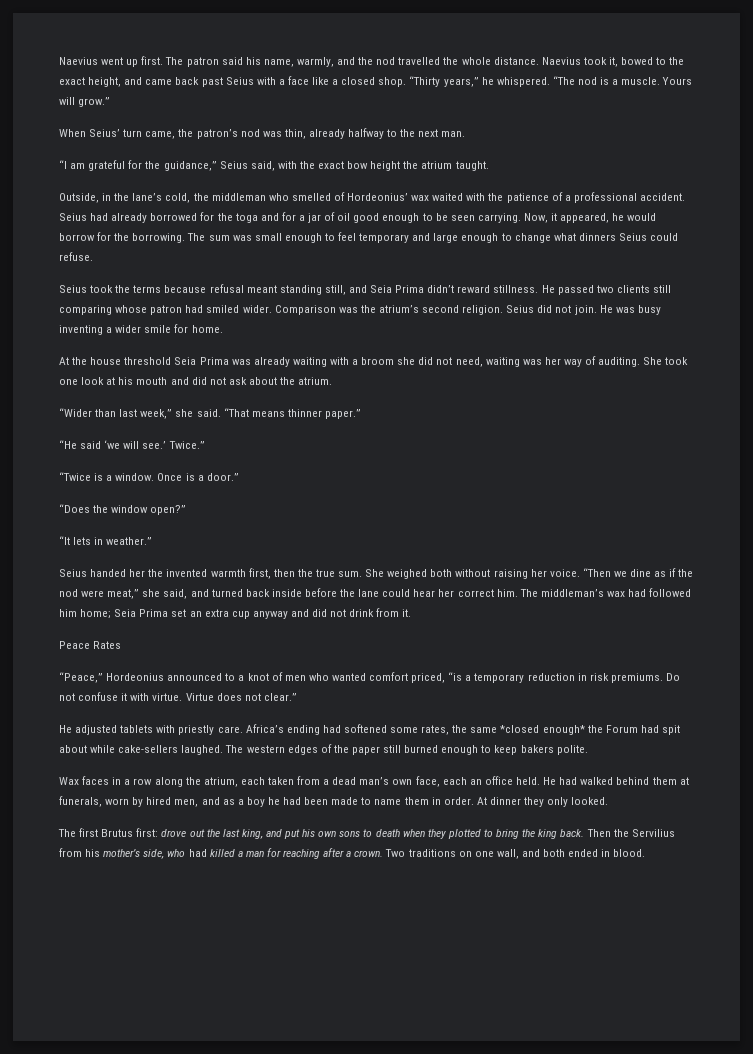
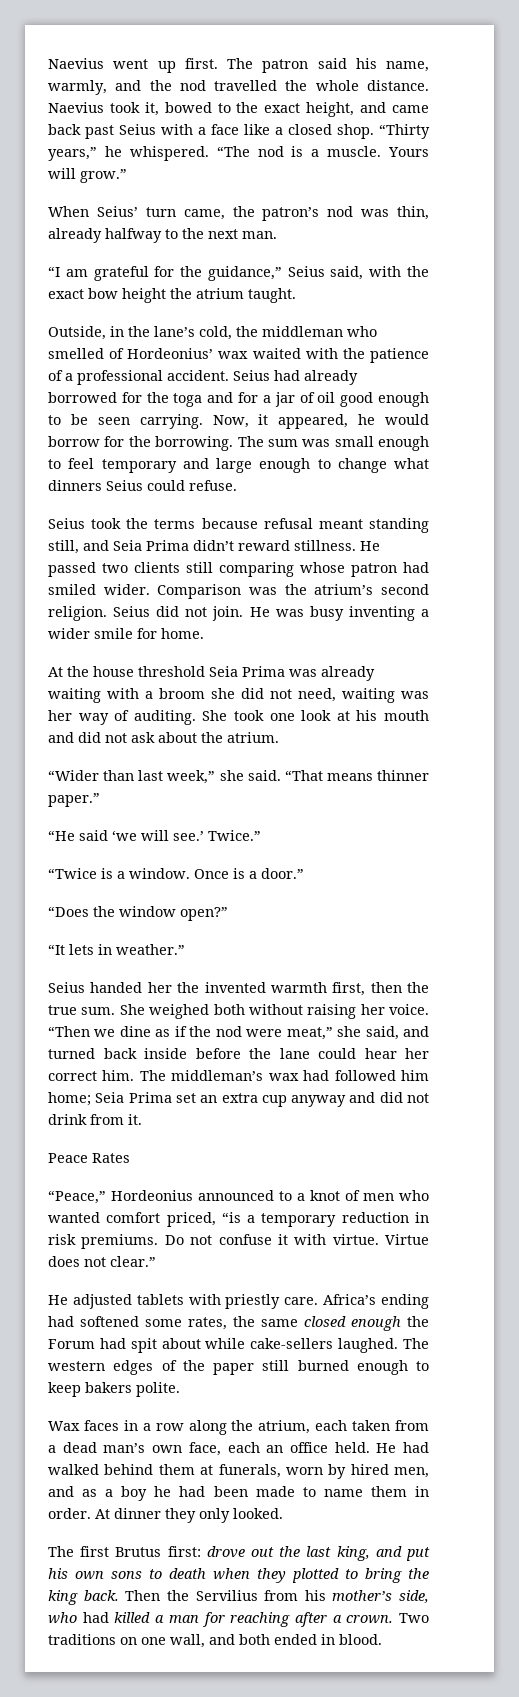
[500,725,585,735] *closed enough* -> [304,1316,401,1331] closed enough

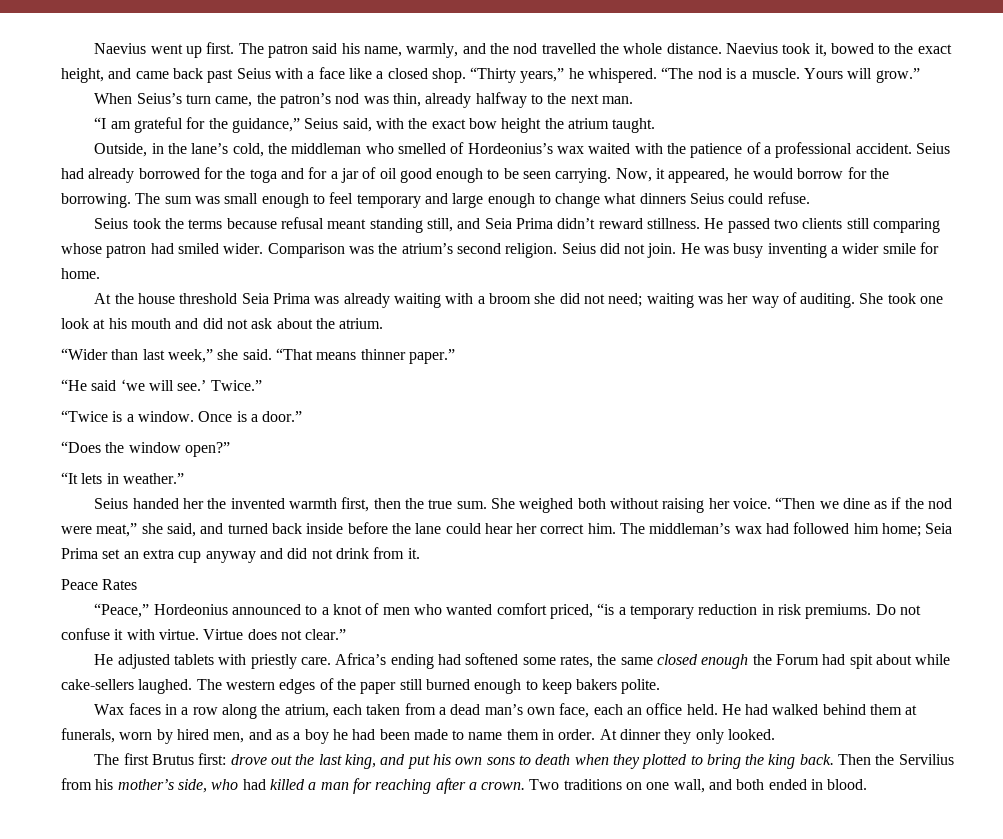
[96,206,138,217] Seius’ -> [136,93,182,104] Seius’s
[127,348,214,359] Hordeonius’ -> [467,143,553,154] Hordeonius’s
[298,688,336,702] need, -> [608,293,643,307] need;

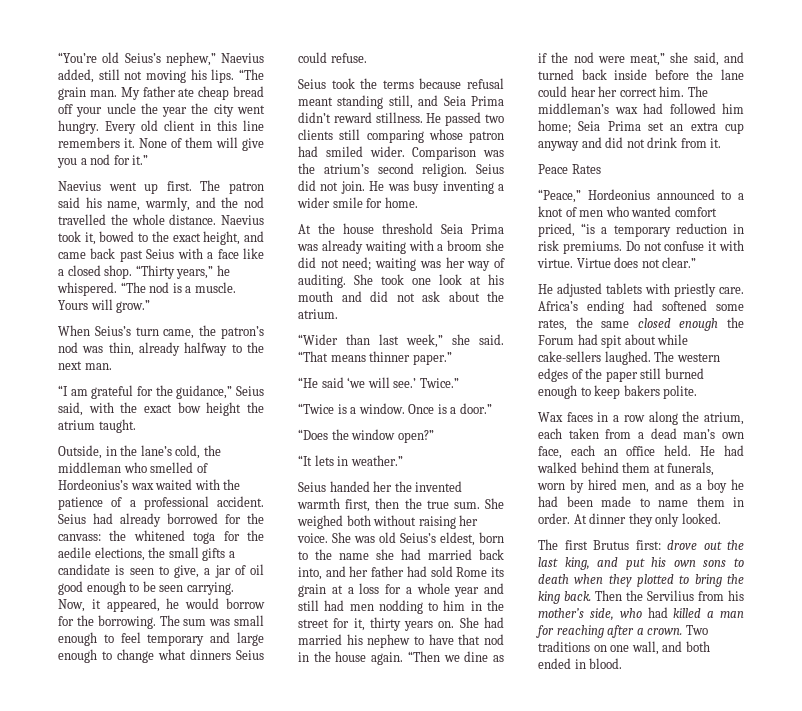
(94, 48) none -> [58,52,264,66] [58,69,264,83] [58,86,264,100] [58,103,265,117] [58,120,264,134] [58,137,264,151] [57,154,149,168] “You’re old Seius’s nephew,” Naevius added, still not moving his lips. “The grain man. My father ate cheap bread off your uncle the year the city went hungry. Every old client in this line remembers it. None of them will give you a nod for it.” //
[249,167,328,183] toga and for -> [58,530,264,544] [58,547,235,561] [58,564,199,578] canvass: the whitened toga for the aedile elections, the small gifts a candidate is seen to give,
(771, 503) none -> [332,532,504,546] [298,549,504,560] [298,566,504,580] [298,583,504,597] [298,600,504,614] [298,617,504,631] [298,634,504,648] [298,651,404,665] She was old Seius’s eldest, born to the name she had married back into, and her father had sold Rome its grain at a loss for a whole year and still had men nodding to him in the street for it, thirty years on. She had married his nephew to have that nod in the house again.

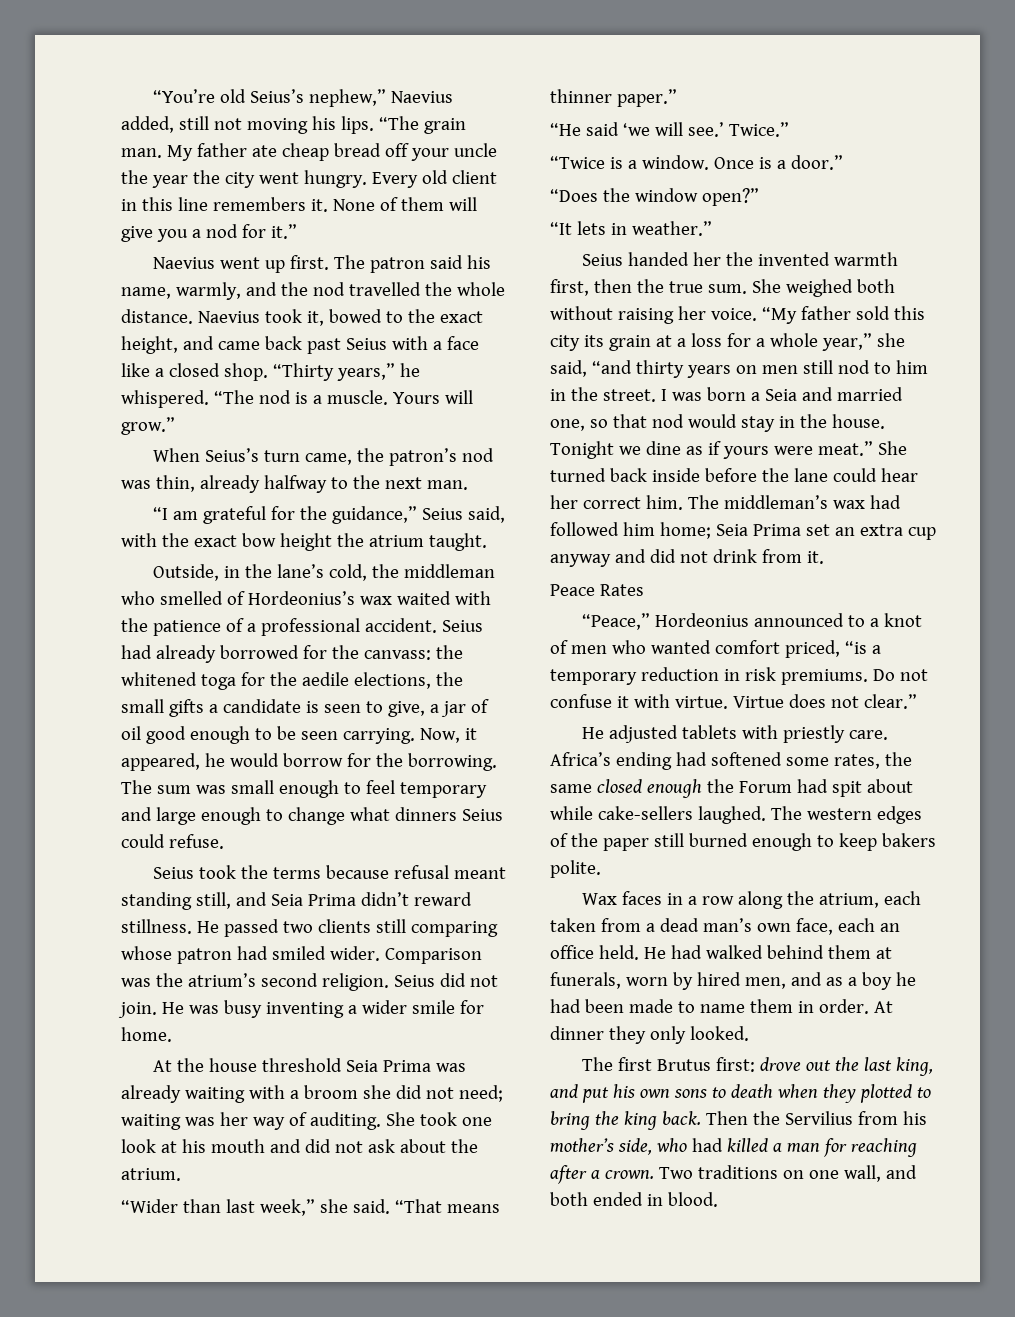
[332,532,504,546] [298,549,504,560] [298,566,488,580] She was old Seius’s eldest, born to the name she had married back into, and her father had sold Rome -> [761,306,925,324] [550,335,580,351] “My father sold this city
[454,583,504,597] [298,600,504,614] [298,617,504,631] [298,634,504,648] [298,651,504,665] [538,52,744,66] year and still had men nodding to him in the street for it, thirty years on. She had married his nephew to have that nod in the house again. “Then we dine as if the nod were meat,” she said, and -> [821,333,905,351] [550,360,928,378] [550,387,903,402] [550,414,885,432] [550,441,907,459] year,” she said, “and thirty years on men still nod to him in the street. I was born a Seia and married one, so that nod would stay in the house. Tonight we dine as if yours were meat.” She

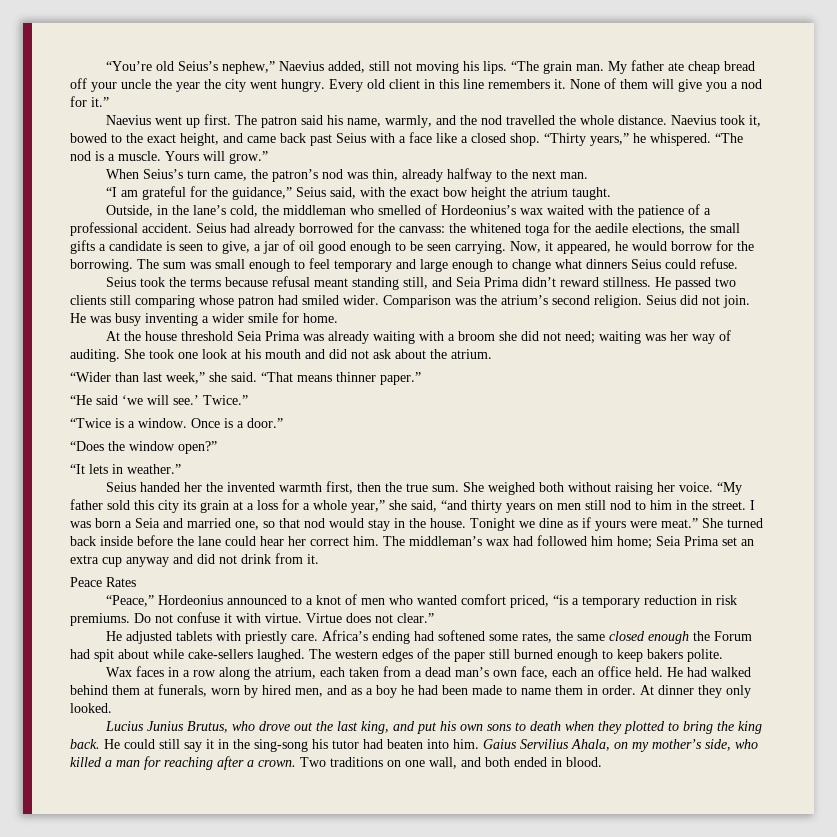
[582,1057,756,1072] The first Brutus first: -> [104,721,255,733] Lucius Junius Brutus, who
[705,1111,927,1125] Then the Servilius from his -> [104,739,649,752] He could still say it in the sing-song his tutor had beaten into him. Gaius Servilius Ahala, on my
[691,1138,723,1152] had -> (758, 744) none

